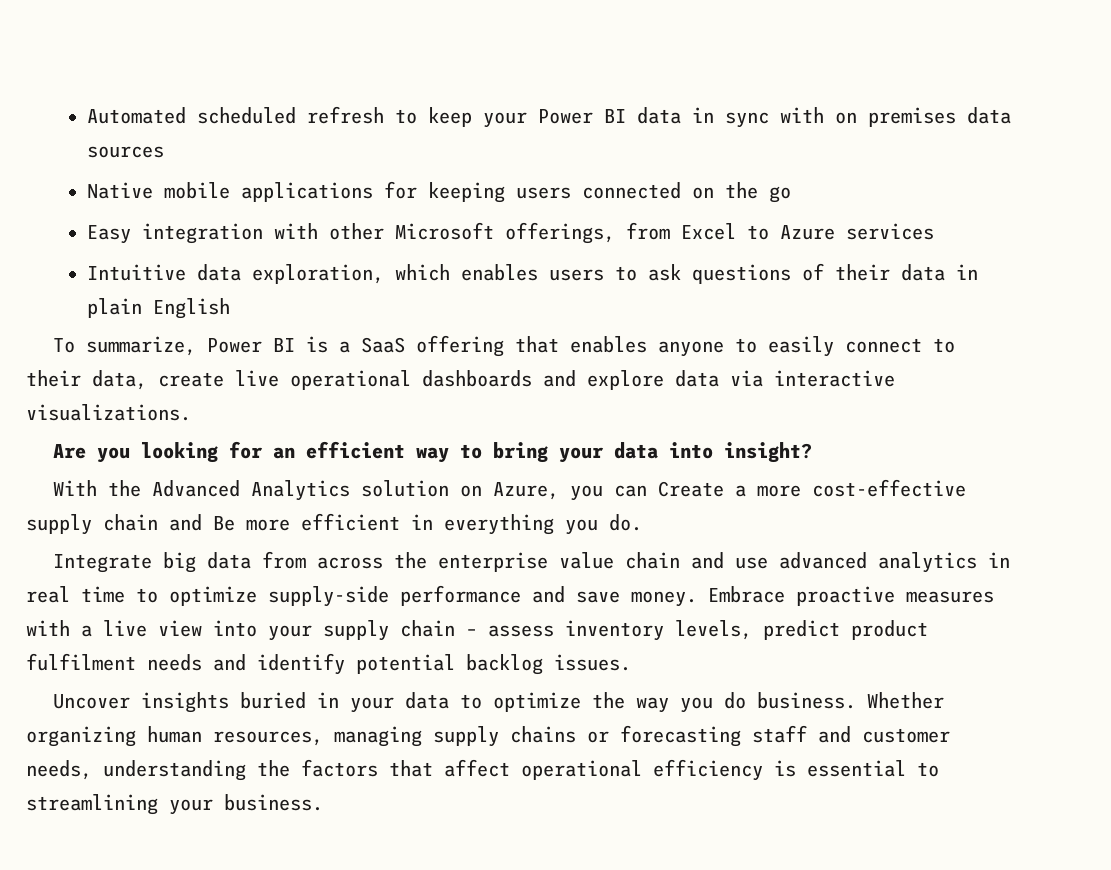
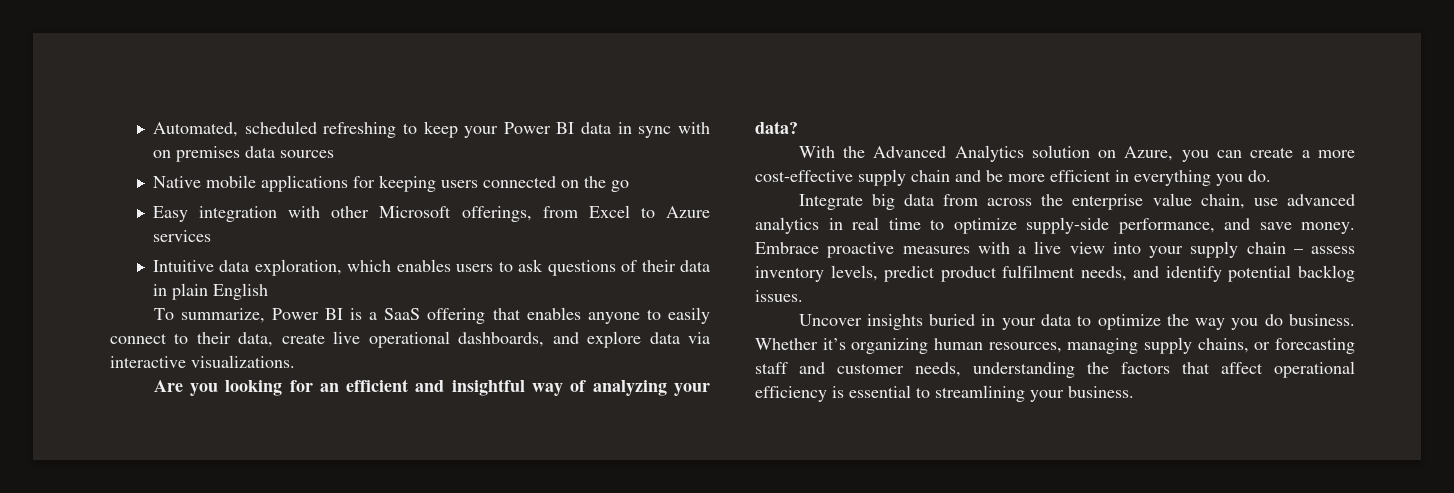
[86,106,384,124] Automated scheduled refresh -> [152,121,397,138] Automated, scheduled refreshing
[422,370,532,387] dashboards -> [458,332,545,347] dashboards,
[416,442,813,463] way to bring your data into insight? -> [415,379,711,396] [755,121,798,134] and insightful way of analyzing your data?
[658,481,725,497] Create -> [1250,147,1294,158] create
[213,516,235,531] Be -> [986,170,1003,182] be
[625,552,725,569] chain and -> [1200,194,1245,209] chain,
[400,585,521,606] performance -> [1118,218,1215,234] performance,
[147,654,202,671] needs -> [1080,266,1127,281] needs,
(945, 700) none -> [822,338,846,350] it’s
[510,726,576,743] chains -> [1197,338,1249,353] chains,

